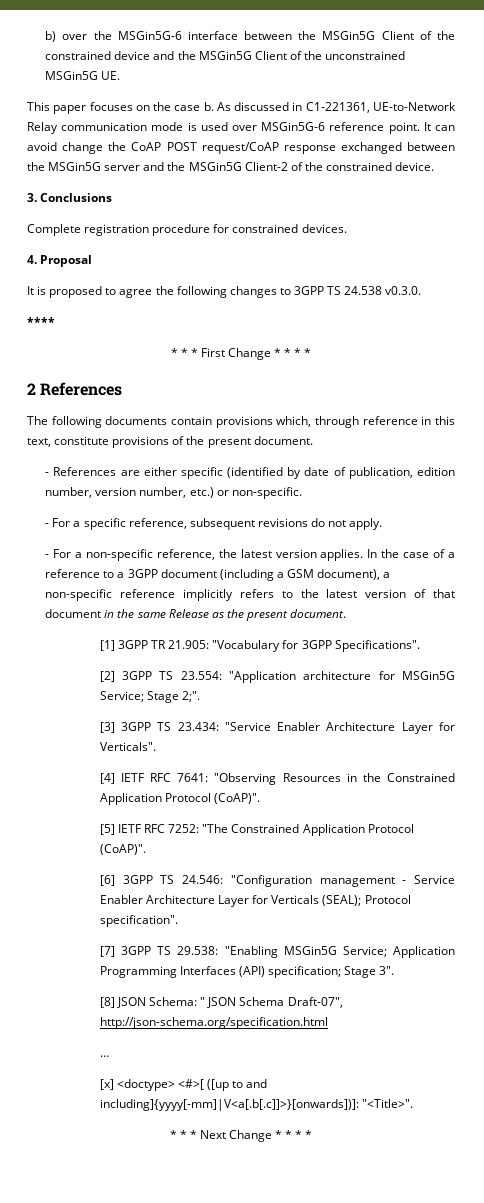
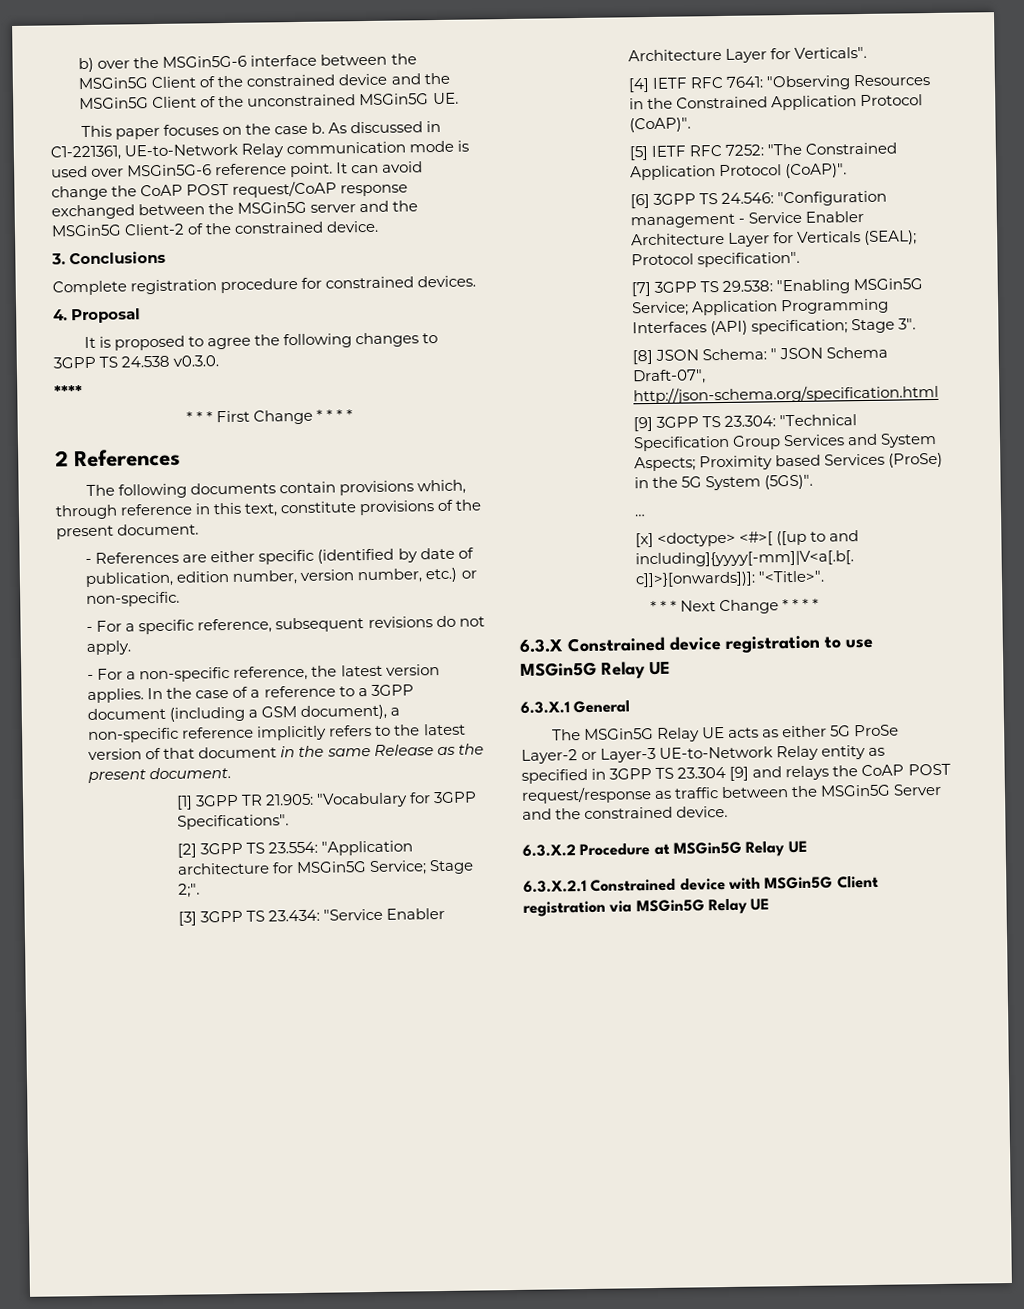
(328, 1023) none -> [632,414,858,432] [632,432,938,452] [633,452,944,472] [633,474,814,491] // [9] 3GPP TS 23.304: "Technical Specification Group Services and System Aspects; Proximity based Services (ProSe) in the 5G System (5GS)".
(313, 1134) none -> [519,635,873,653] [520,661,671,679] [520,700,631,714] [551,724,900,742] [521,745,886,764] [521,763,951,784] [521,783,943,804] [522,805,729,820] [522,840,808,857] [523,875,879,893] [523,898,771,917] // 6.3.X Constrained device registration to use MSGin5G Relay UE // 6.3.X.1 General // The MSGin5G Relay UE acts as either 5G ProSe Layer-2 or Layer-3 UE-to-Network Relay entity as specified in 3GPP TS 23.304 [9] and relays the CoAP POST request/response as traffic between the MSGin5G Server and the constrained device. // 6.3.X.2 Procedure at MSGin5G Relay UE // 6.3.X.2.1 Constrained device with MSGin5G Client registration via MSGin5G Relay UE

